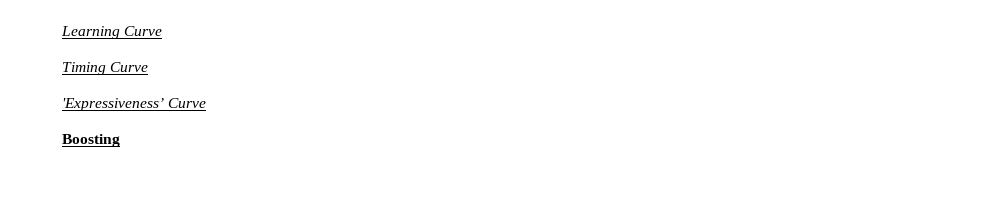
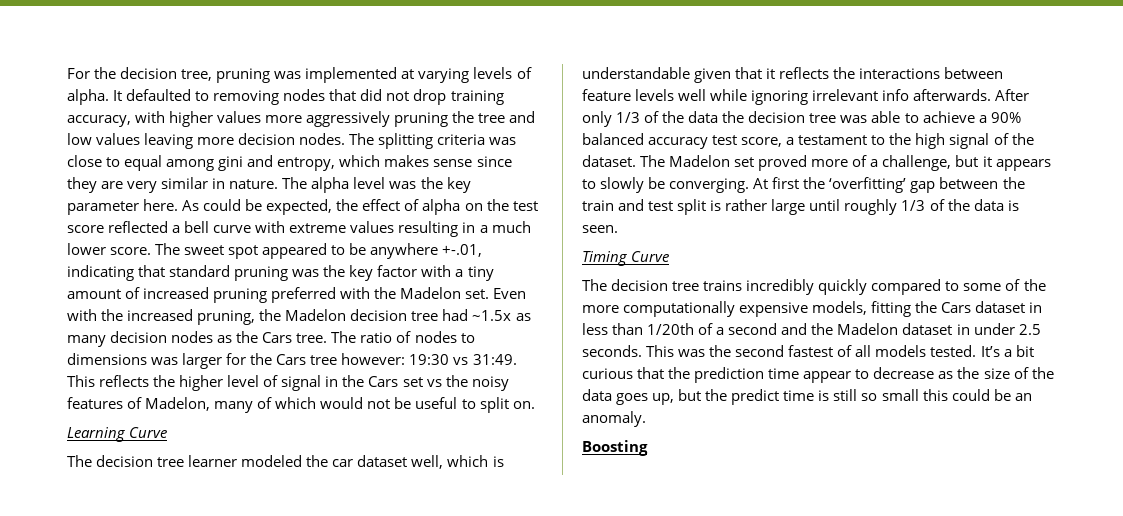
[61,26,163,39] [62,62,149,75] [62,98,207,111] Learning Curve // Timing Curve // 'Expressiveness’ Curve -> [67,67,532,83] [67,89,504,105] [67,111,536,127] [67,133,517,149] [67,155,512,171] [67,177,471,193] [67,199,538,215] [67,221,531,237] [67,243,483,259] [67,265,494,281] [67,287,527,303] [67,309,531,325] [67,331,475,347] [67,353,517,369] [67,375,509,391] [67,397,535,413] [67,427,168,442] [67,455,504,469] [582,67,1004,83] [582,89,1030,105] [582,111,1021,127] [582,133,1034,149] [582,155,1051,171] [582,177,1025,193] [582,199,1019,215] [582,225,618,233] [582,251,670,266] [582,279,1046,295] [582,301,1043,317] [582,323,1041,335] [582,345,1034,357] [582,367,1054,383] [582,389,1032,405] [582,411,646,427] For the decision tree, pruning was implemented at varying levels of alpha. It defaulted to removing nodes that did not drop training accuracy, with higher values more aggressively pruning the tree and low values leaving more decision nodes. The splitting criteria was close to equal among gini and entropy, which makes sense since they are very similar in nature. The alpha level was the key parameter here. As could be expected, the effect of alpha on the test score reflected a bell curve with extreme values resulting in a much lower score. The sweet spot appeared to be anywhere +-.01, indicating that standard pruning was the key factor with a tiny amount of increased pruning preferred with the Madelon set. Even with the increased pruning, the Madelon decision tree had ~1.5x as many decision nodes as the Cars tree. The ratio of nodes to dimensions was larger for the Cars tree however: 19:30 vs 31:49. This reflects the higher level of signal in the Cars set vs the noisy features of Madelon, many of which would not be useful to split on. // Learning Curve // The decision tree learner modeled the car dataset well, which is understandable given that it reflects the interactions between feature levels well while ignoring irrelevant info afterwards. After only 1/3 of the data the decision tree was able to achieve a 90% balanced accuracy test score, a testament to the high signal of the dataset. The Madelon set proved more of a challenge, but it appears to slowly be converging. At first the ‘overfitting’ gap between the train and test split is rather large until roughly 1/3 of the data is seen. // Timing Curve // The decision tree trains incredibly quickly compared to some of the more computationally expensive models, fitting the Cars dataset in less than 1/20th of a second and the Madelon dataset in under 2.5 seconds. This was the second fastest of all models tested. It’s a bit curious that the prediction time appear to decrease as the size of the data goes up, but the predict time is still so small this could be an anomaly.

